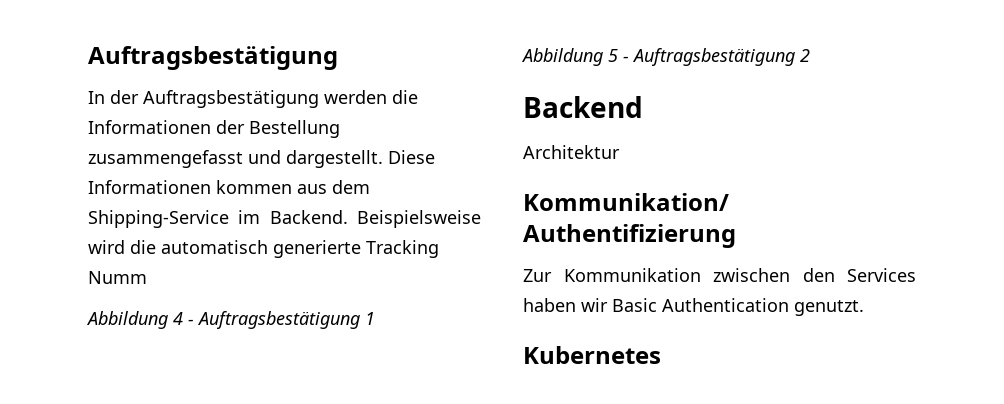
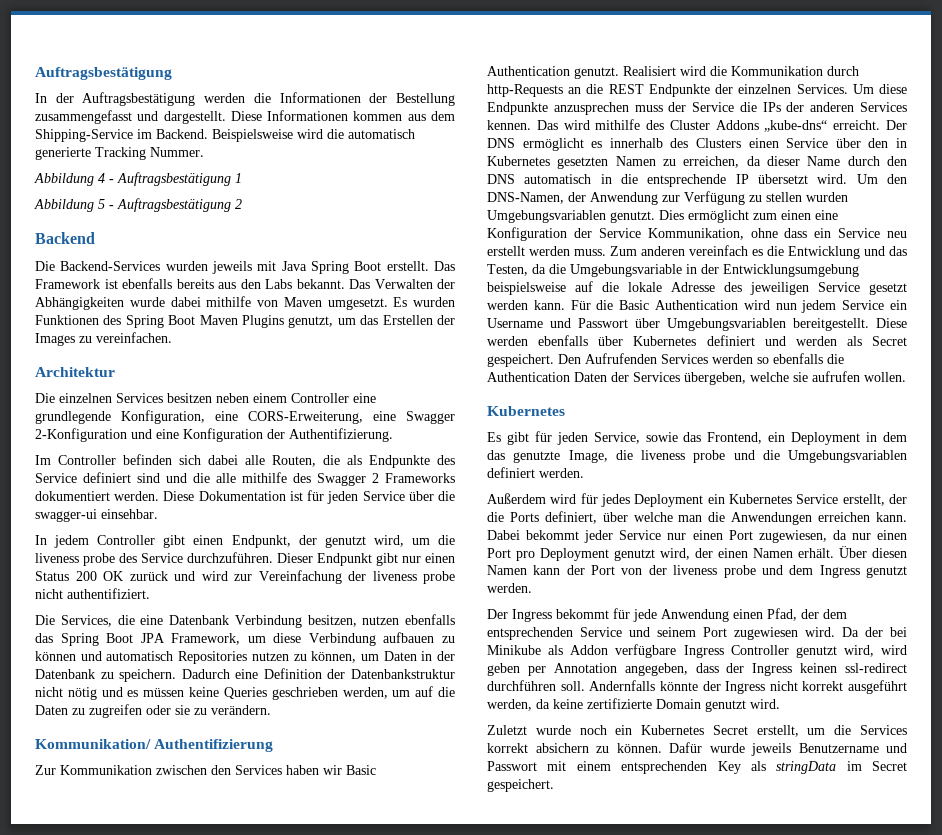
[88,271,147,284] Numm -> [150,147,204,157] Nummer.
[523,145,620,159] Architektur -> [35,261,455,274] [35,278,455,289] [35,296,455,310] [35,315,455,328] [35,332,172,346] [35,367,115,377] [35,393,376,403] [35,410,455,424] [35,428,393,442] [35,454,455,468] [35,472,455,486] [35,490,456,504] [35,509,158,522] [35,535,456,548] [35,552,455,566] [35,570,455,584] [35,588,150,599] [35,614,455,628] [35,632,455,646] [35,651,455,664] [35,668,455,682] [35,686,455,700] [35,704,271,718] Die Backend-Services wurden jeweils mit Java Spring Boot erstellt. Das Framework ist ebenfalls bereits aus den Labs bekannt. Das Verwalten der Abhängigkeiten wurde dabei mithilfe von Maven umgesetzt. Es wurden Funktionen des Spring Boot Maven Plugins genutzt, um das Erstellen der Images zu vereinfachen. // Architektur // Die einzelnen Services besitzen neben einem Controller eine grundlegende Konfiguration, eine CORS-Erweiterung, eine Swagger 2-Konfiguration und eine Konfiguration der Authentifizierung. // Im Controller befinden sich dabei alle Routen, die als Endpunkte des Service definiert sind und die alle mithilfe des Swagger 2 Frameworks dokumentiert werden. Diese Dokumentation ist für jeden Service über die swagger-ui einsehbar. // In jedem Controller gibt einen Endpunkt, der genutzt wird, um die liveness probe des Service durchzuführen. Dieser Endpunkt gibt nur einen Status 200 OK zurück und wird zur Vereinfachung der liveness probe nicht authentifiziert. // Die Services, die eine Datenbank Verbindung besitzen, nutzen ebenfalls das Spring Boot JPA Framework, um diese Verbindung aufbauen zu können und automatisch Repositories nutzen zu können, um Daten in der Datenbank zu speichern. Dadurch eine Definition der Datenbankstruktur nicht nötig und es müssen keine Queries geschrieben werden, um auf die Daten zu zugreifen oder sie zu verändern.
[523,346,661,364] // Kubernetes -> [623,66,859,76] [487,84,907,97] [487,102,907,115] [487,119,907,132] [487,138,907,151] [487,156,907,169] [487,174,907,187] [487,191,848,205] [487,210,838,223] [487,227,907,241] [487,245,907,259] [487,264,859,277] [487,281,907,295] [487,300,907,313] [487,318,907,331] [487,335,907,346] [487,353,844,367] [487,371,906,385] [487,406,565,416] [487,431,908,445] [487,450,907,463] [487,467,584,478] [487,493,907,507] [487,511,907,525] [487,530,907,543] [487,546,907,561] [487,565,907,578] [487,583,532,593] [487,608,847,622] [487,627,907,640] [487,644,907,658] [487,663,907,676] [487,680,907,694] [487,698,780,712] [487,725,907,737] [487,742,907,756] [487,761,907,774] [487,779,554,792] Realisiert wird die Kommunikation durch http-Requests an die REST Endpunkte der einzelnen Services. Um diese Endpunkte anzusprechen muss der Service die IPs der anderen Services kennen. Das wird mithilfe des Cluster Addons „kube-dns“ erreicht. Der DNS ermöglicht es innerhalb des Clusters einen Service über den in Kubernetes gesetzten Namen zu erreichen, da dieser Name durch den DNS automatisch in die entsprechende IP übersetzt wird. Um den DNS-Namen, der Anwendung zur Verfügung zu stellen wurden Umgebungsvariablen genutzt. Dies ermöglicht zum einen eine Konfiguration der Service Kommunikation, ohne dass ein Service neu erstellt werden muss. Zum anderen vereinfach es die Entwicklung und das Testen, da die Umgebungsvariable in der Entwicklungsumgebung beispielsweise auf die lokale Adresse des jeweiligen Service gesetzt werden kann. Für die Basic Authentication wird nun jedem Service ein Username und Passwort über Umgebungsvariablen bereitgestellt. Diese werden ebenfalls über Kubernetes definiert und werden als Secret gespeichert. Den Aufrufenden Services werden so ebenfalls die Authentication Daten der Services übergeben, welche sie aufrufen wollen. // Kubernetes // Es gibt für jeden Service, sowie das Frontend, ein Deployment in dem das genutzte Image, die liveness probe und die Umgebungsvariablen definiert werden. // Außerdem wird für jedes Deployment ein Kubernetes Service erstellt, der die Ports definiert, über welche man die Anwendungen erreichen kann. Dabei bekommt jeder Service nur einen Port zugewiesen, da nur einen Port pro Deployment genutzt wird, der einen Namen erhält. Über diesen Namen kann der Port von der liveness probe und dem Ingress genutzt werden. // Der Ingress bekommt für jede Anwendung einen Pfad, der dem entsprechenden Service und seinem Port zugewiesen wird. Da der bei Minikube als Addon verfügbare Ingress Controller genutzt wird, wird geben per Annotation angegeben, dass der Ingress keinen ssl-redirect durchführen soll. Andernfalls könnte der Ingress nicht korrekt ausgeführt werden, da keine zertifizierte Domain genutzt wird. // Zuletzt wurde noch ein Kubernetes Secret erstellt, um die Services korrekt absichern zu können. Dafür wurde jeweils Benutzername und Passwort mit einem entsprechenden Key als stringData im Secret gespeichert.

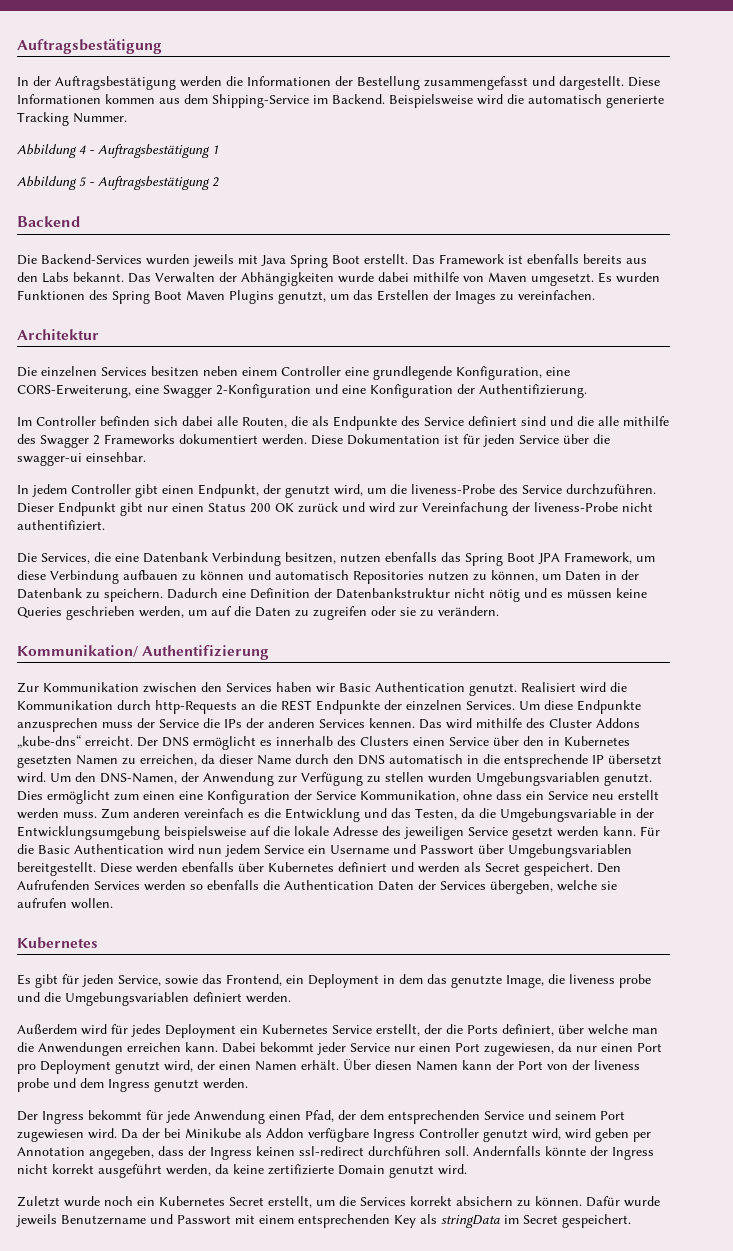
[35,553,115,566] liveness probe -> [411,484,495,494] liveness-Probe
[372,571,455,584] liveness probe -> [534,502,618,512] liveness-Probe

